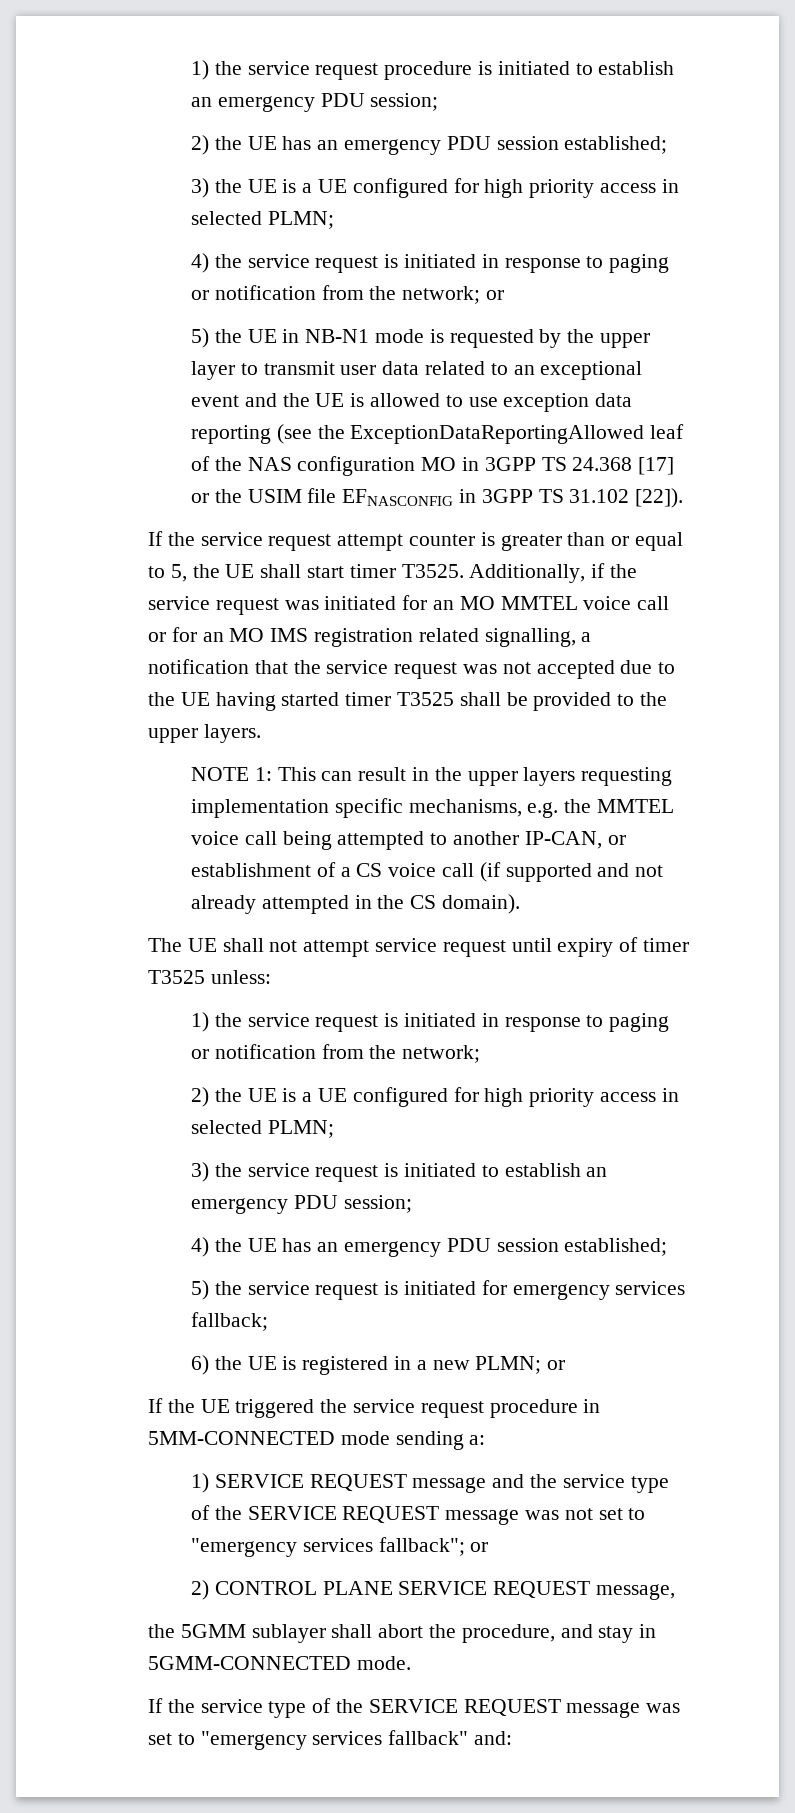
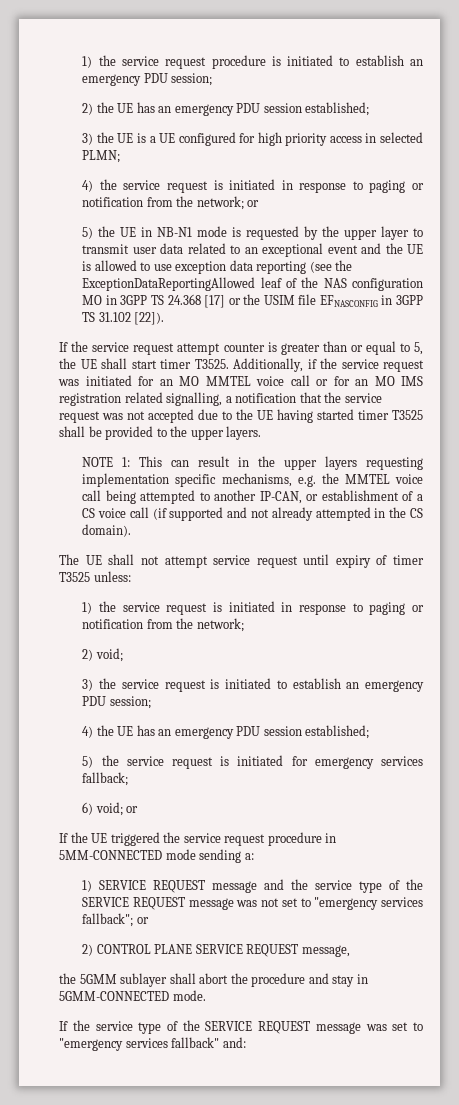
[214,1087,679,1107] [190,1120,334,1138] the UE is a UE configured for high priority access in selected PLMN; -> [95,648,123,662] void;
[214,1356,542,1375] the UE is registered in a new PLMN; -> [95,802,123,816] void;
[461,1624,555,1643] procedure, -> [251,973,306,987] procedure

